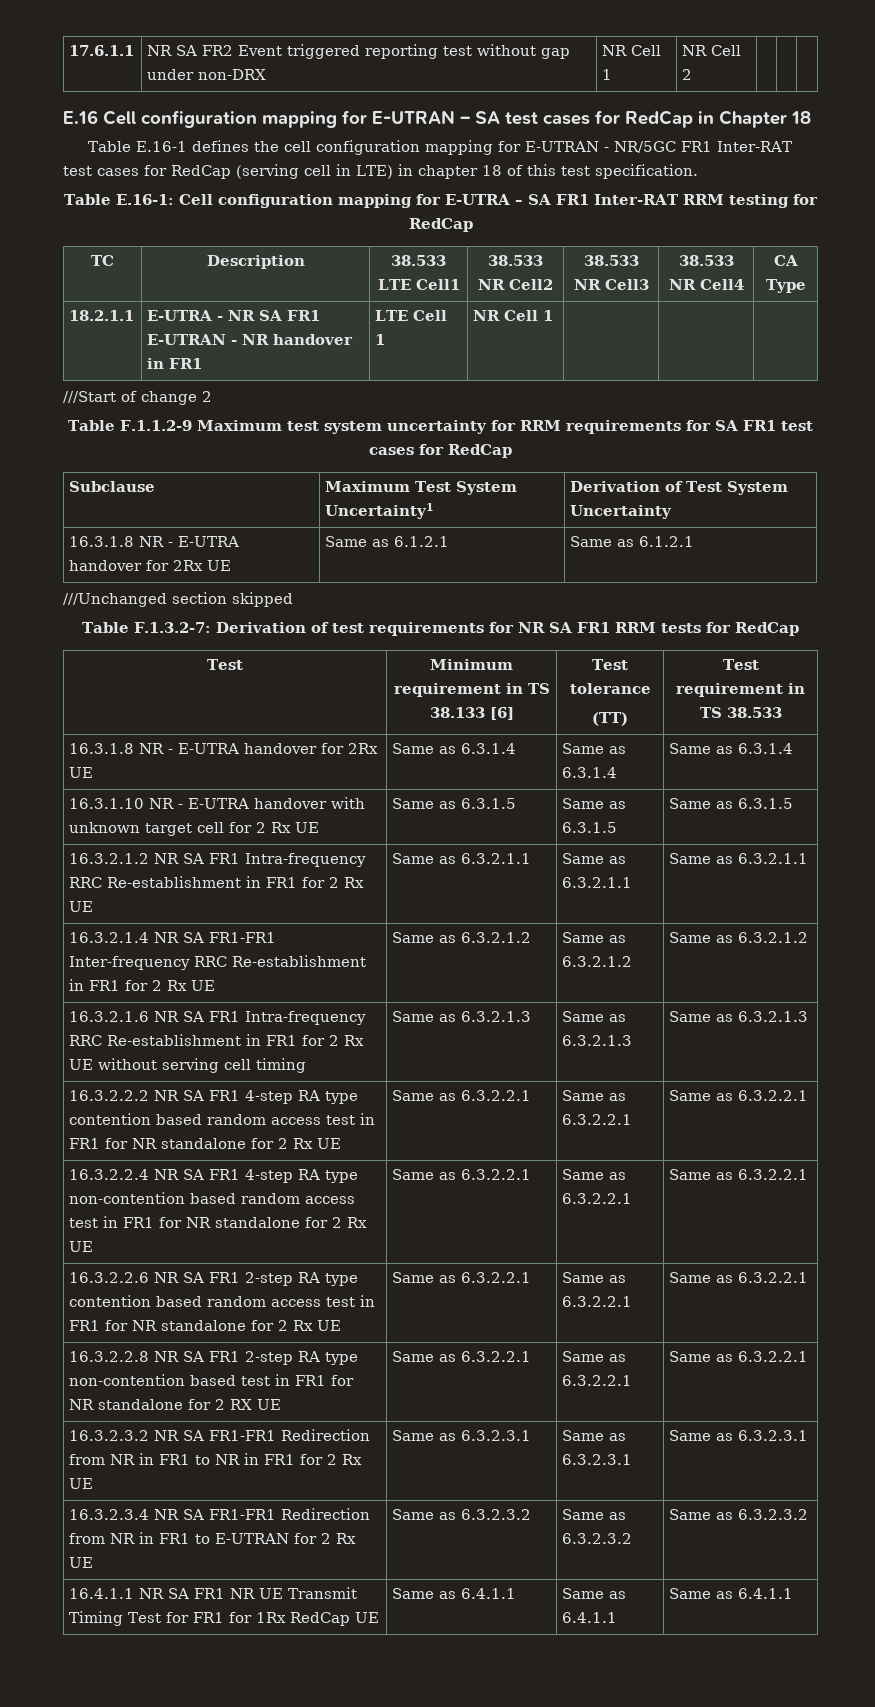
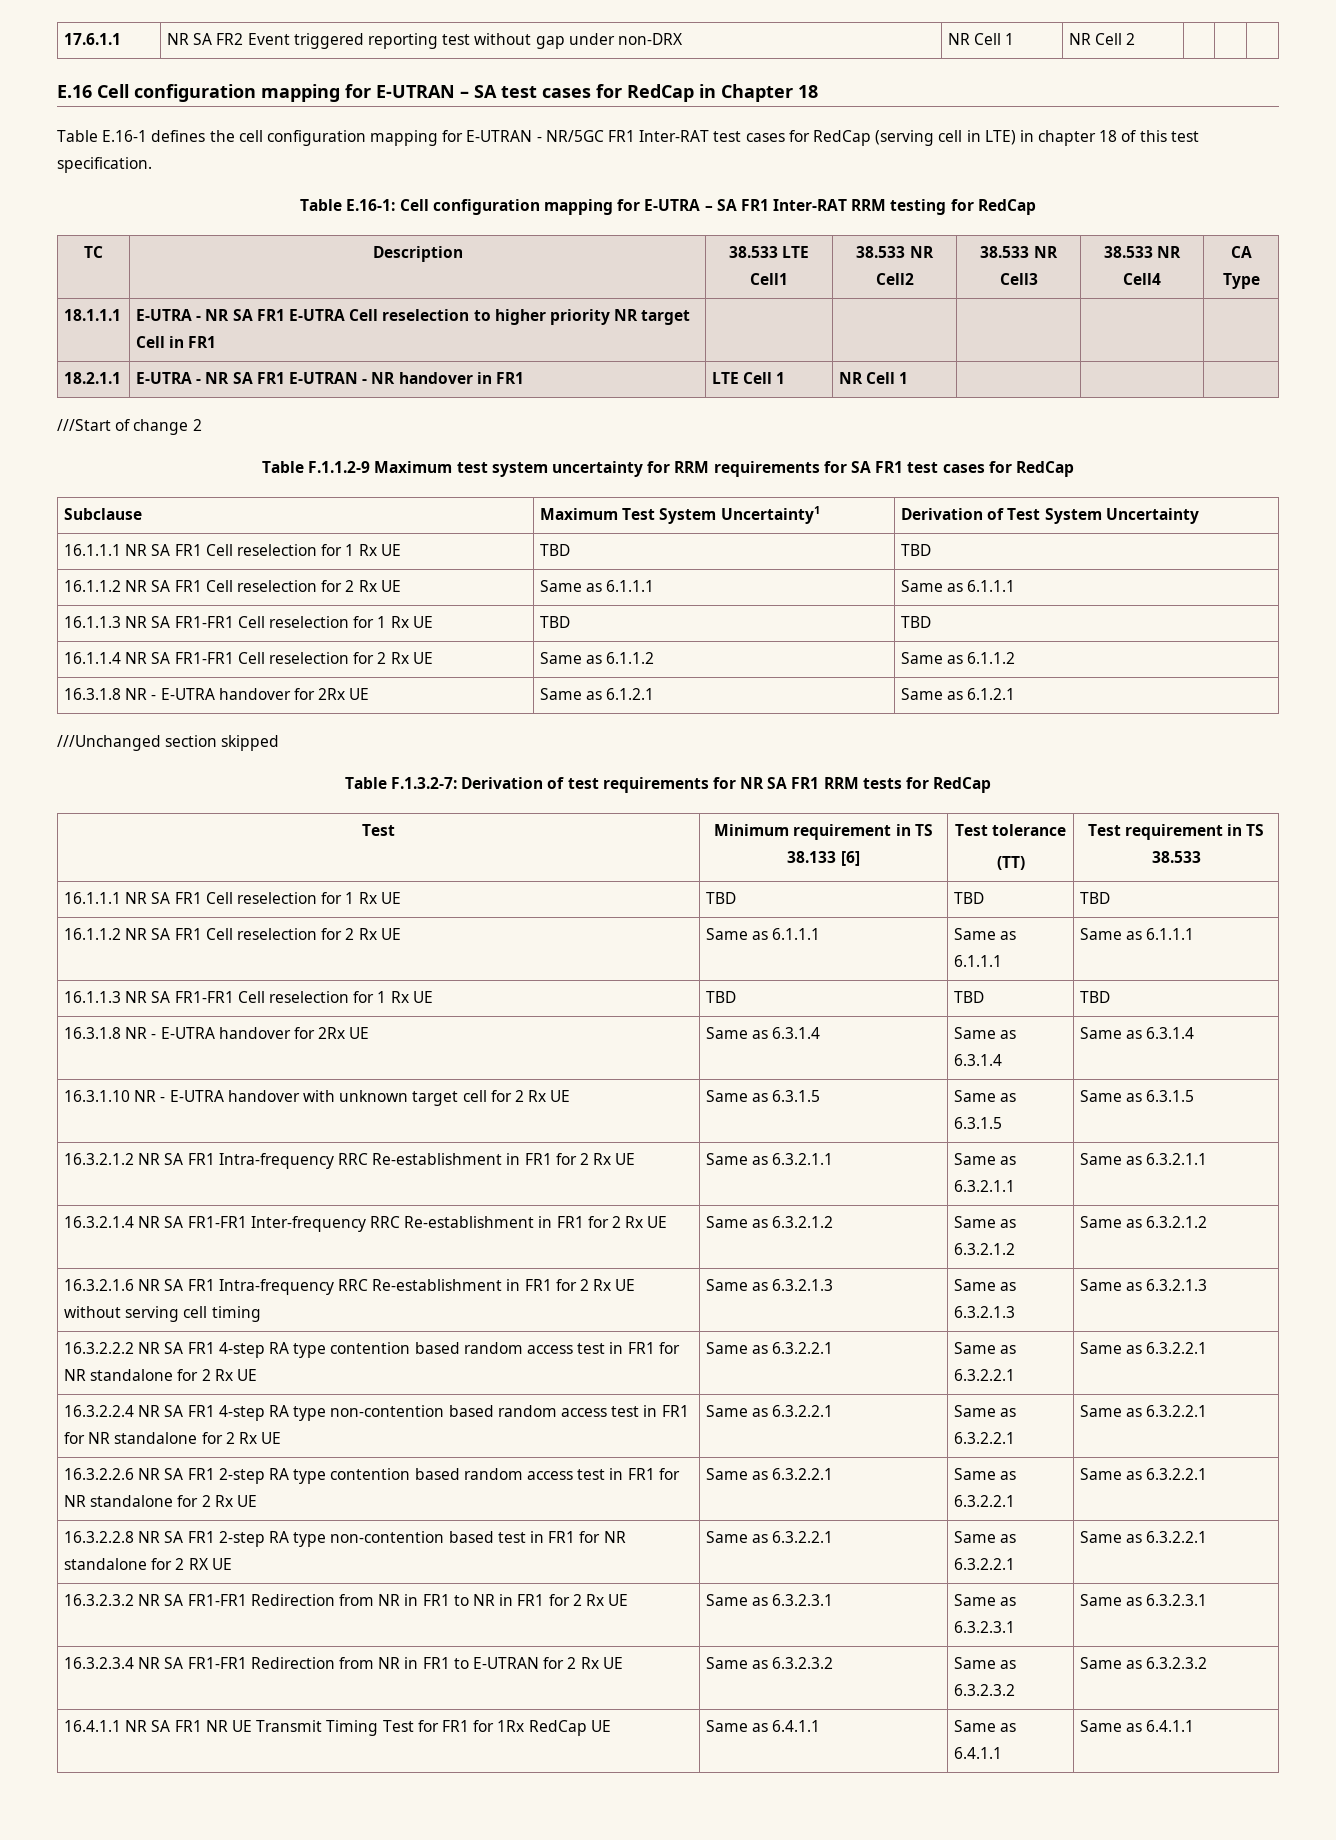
(806, 286) none -> [64,309,122,321] [136,309,691,325] [136,336,217,348] // 18.1.1.1 | E-UTRA - NR SA FR1 E-UTRA Cell reselection to higher priority NR target Cell in FR1 | | | | |
(673, 512) none -> [64,544,401,556] [540,544,571,556] [901,544,932,556] [64,580,401,592] [540,580,655,592] [901,580,1016,592] [64,616,433,628] [540,616,571,628] [901,616,932,628] [64,652,433,664] [540,652,655,664] [901,652,1016,664] // 16.1.1.1 NR SA FR1 Cell reselection for 1 Rx UE | TBD | TBD // 16.1.1.2 NR SA FR1 Cell reselection for 2 Rx UE | Same as 6.1.1.1 | Same as 6.1.1.1 // 16.1.1.3 NR SA FR1-FR1 Cell reselection for 1 Rx UE | TBD | TBD // 16.1.1.4 NR SA FR1-FR1 Cell reselection for 2 Rx UE | Same as 6.1.1.2 | Same as 6.1.1.2
(782, 712) none -> [64,892,401,904] [706,892,737,904] [954,892,985,904] [1080,892,1111,904] [64,928,401,940] [706,928,821,940] [954,928,1017,940] [954,955,1003,967] [1080,928,1195,940] [64,991,433,1003] [706,991,737,1003] [954,991,985,1003] [1080,991,1111,1003] // 16.1.1.1 NR SA FR1 Cell reselection for 1 Rx UE | TBD | TBD | TBD // 16.1.1.2 NR SA FR1 Cell reselection for 2 Rx UE | Same as 6.1.1.1 | Same as 6.1.1.1 | Same as 6.1.1.1 // 16.1.1.3 NR SA FR1-FR1 Cell reselection for 1 Rx UE | TBD | TBD | TBD

